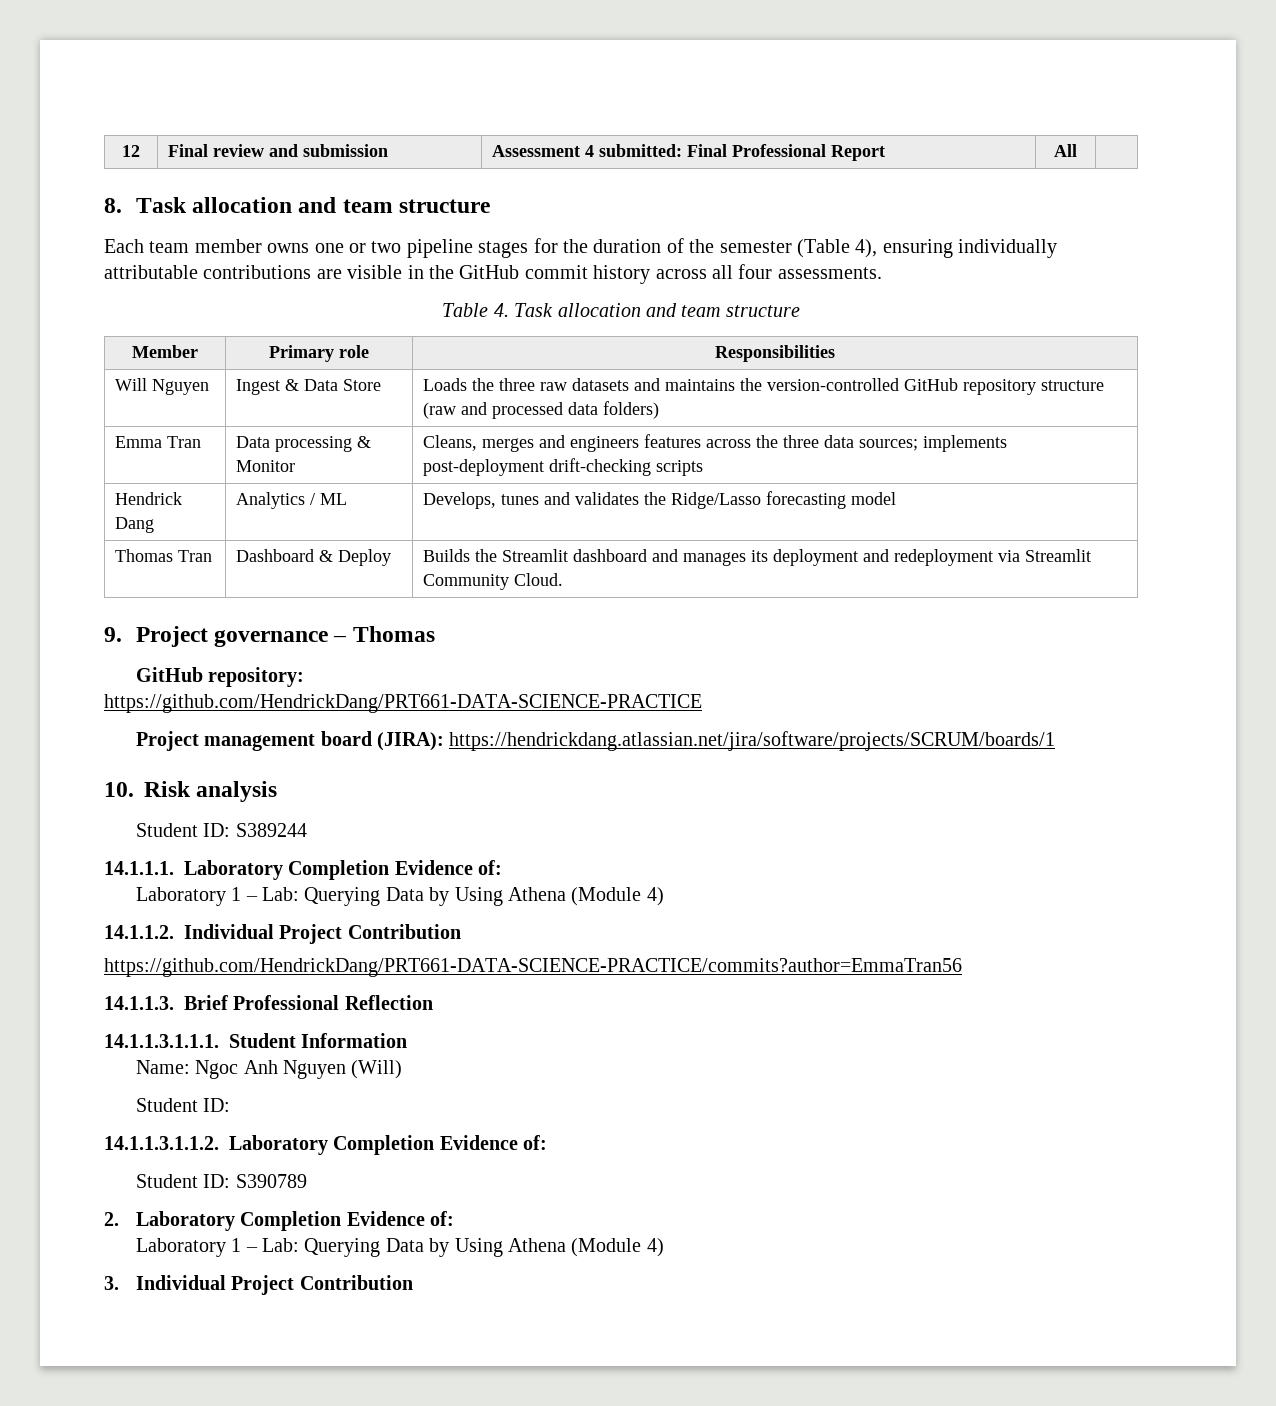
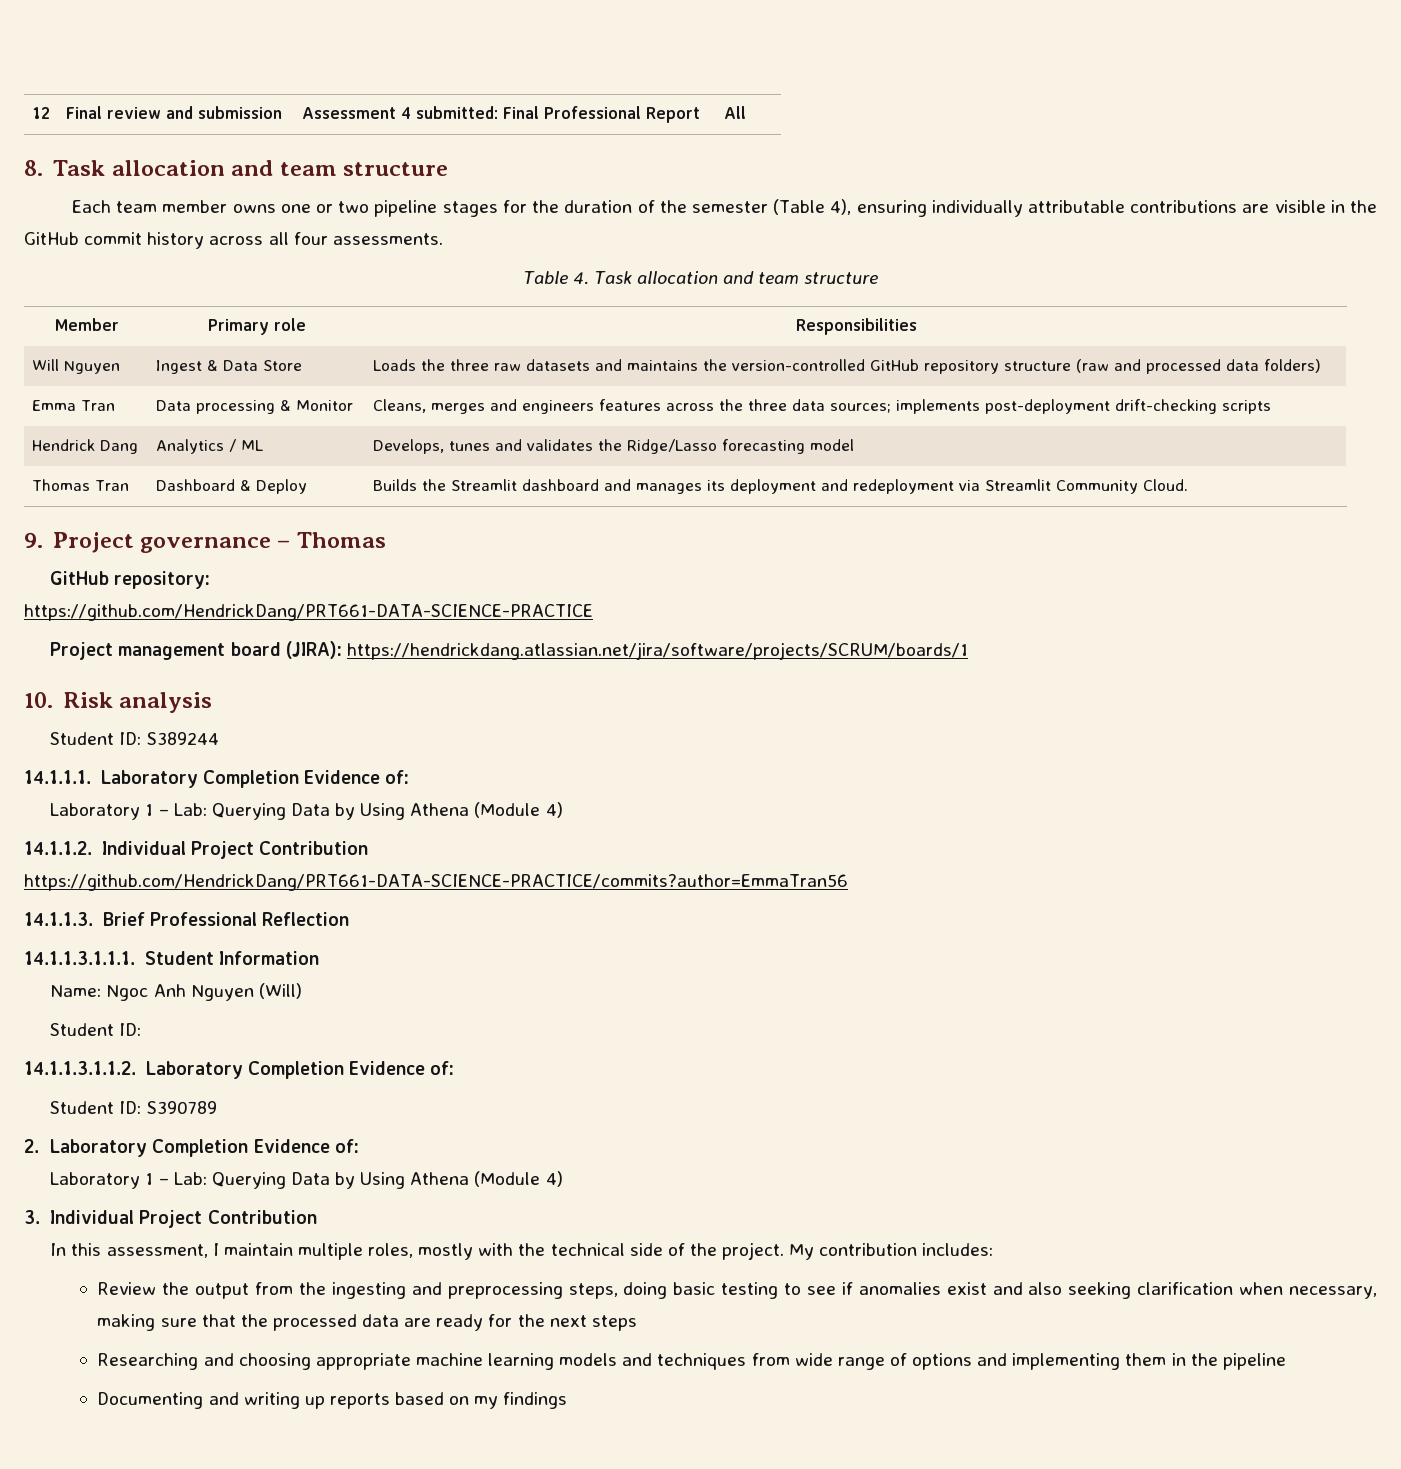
(413, 1282) none -> [50,1242,994,1260] [97,1282,1377,1299] [97,1314,637,1331] [97,1353,1286,1370] [97,1392,568,1409] // In this assessment, I maintain multiple roles, mostly with the technical side of the project. My contribution includes: // Review the output from the ingesting and preprocessing steps, doing basic testing to see if anomalies exist and also seeking clarification when necessary, making sure that the processed data are ready for the next steps // Researching and choosing appropriate machine learning models and techniques from wide range of options and implementing them in the pipeline // Documenting and writing up reports based on my findings

